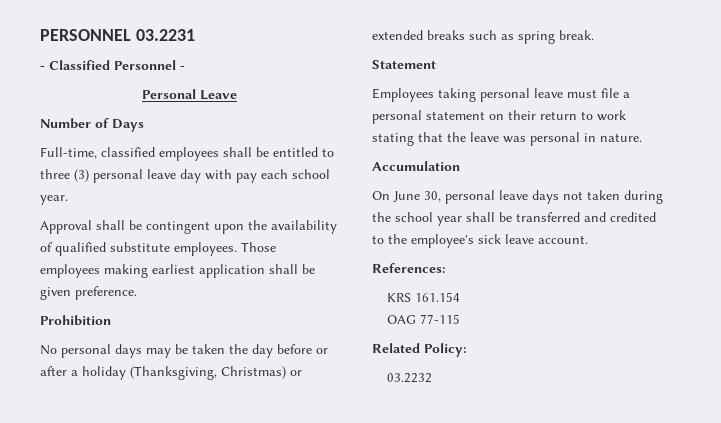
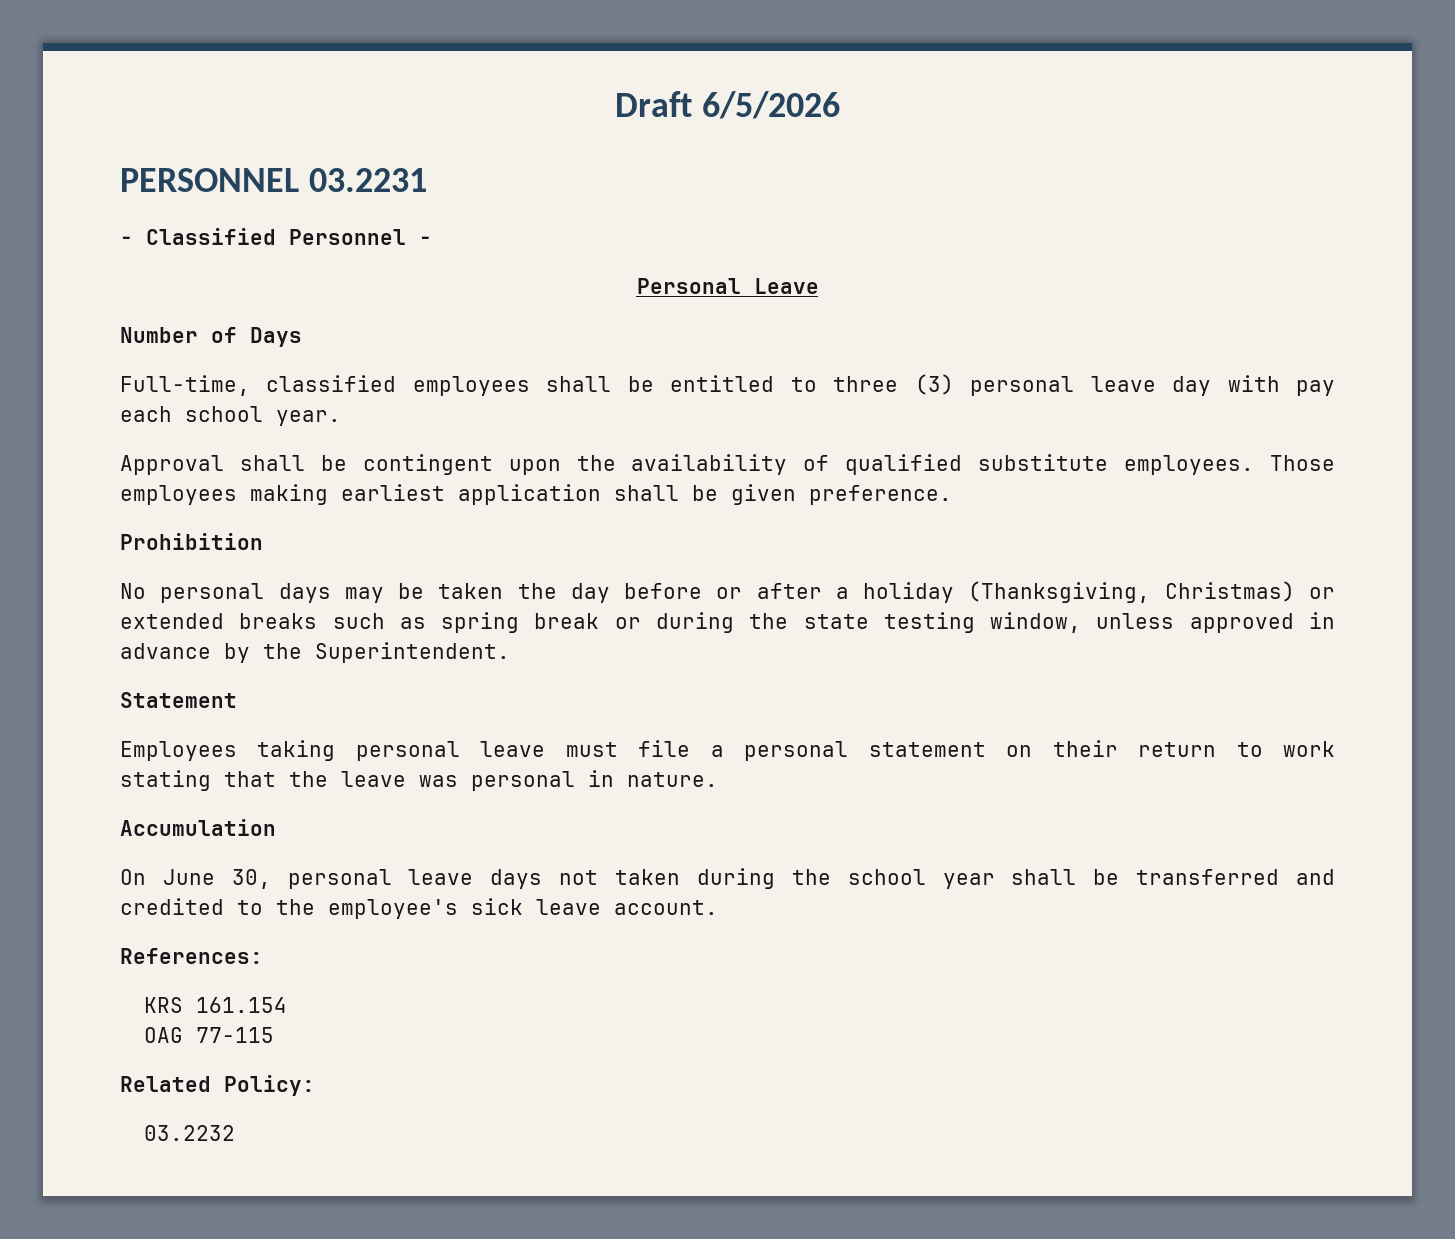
(40, 35) none -> [615,91,840,119] Draft 6/5/2026 //
[559,30,594,40] break. -> [534,612,1335,633] [120,642,510,663] break or during the state testing window, unless approved in advance by the Superintendent.

